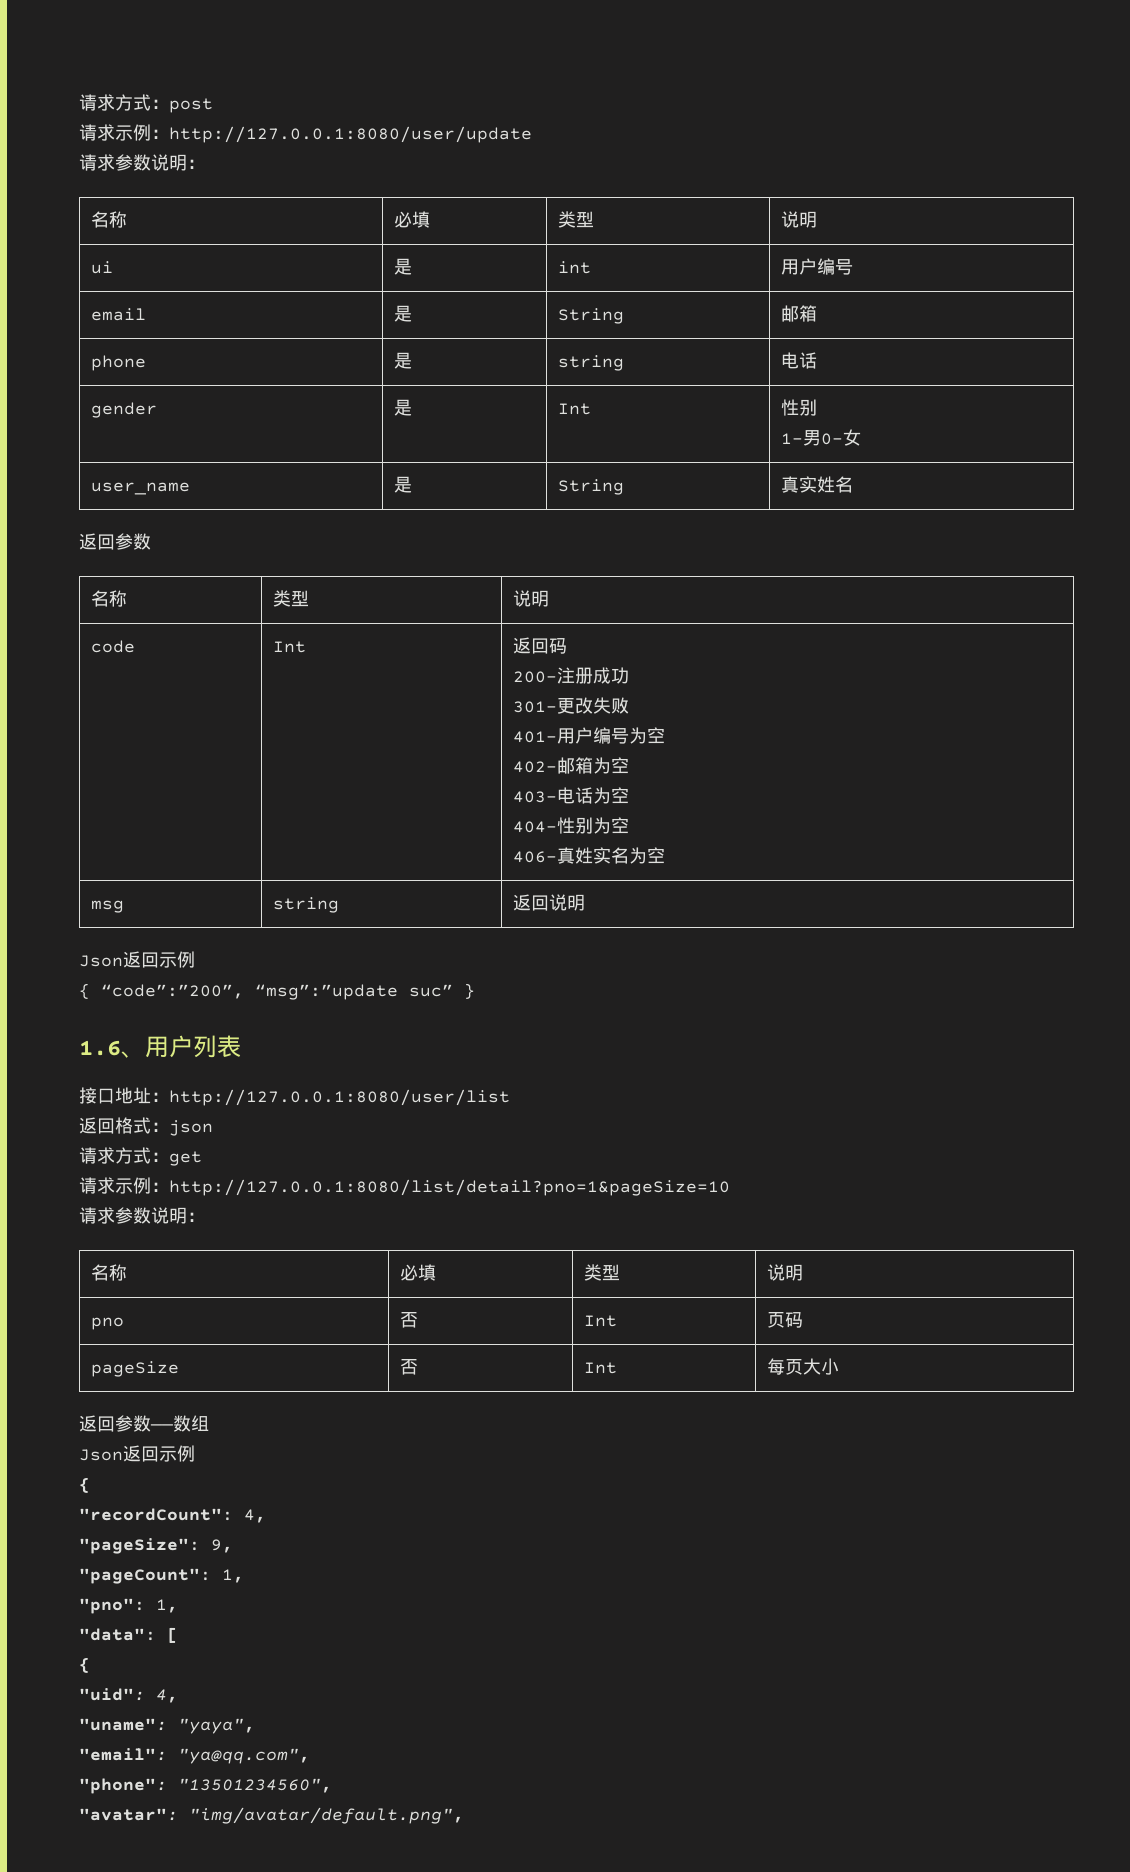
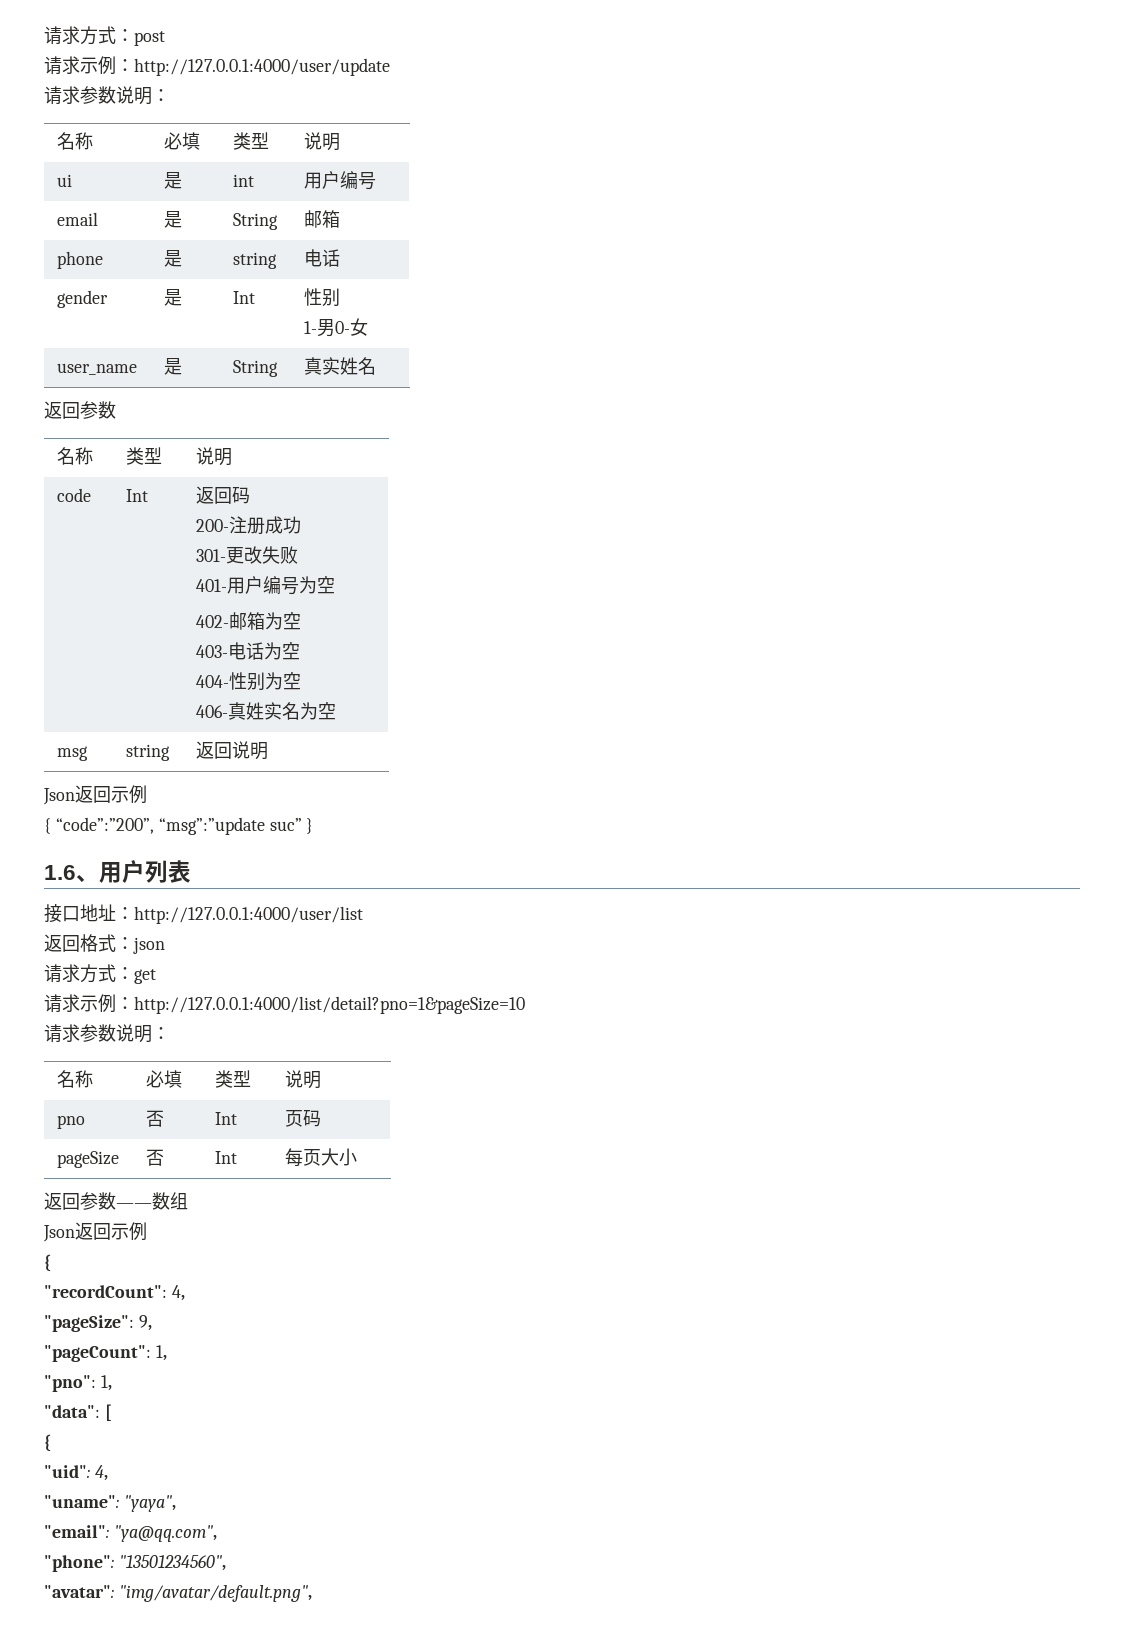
[169,126,532,143] http://127.0.0.1:8080/user/update -> [134,58,390,76] http://127.0.0.1:4000/user/update
[169,1089,510,1106] http://127.0.0.1:8080/user/list -> [134,906,363,924] http://127.0.0.1:4000/user/list
[169,1179,730,1196] http://127.0.0.1:8080/list/detail?pno=1&pageSize=10 -> [134,996,525,1014] http://127.0.0.1:4000/list/detail?pno=1&pageSize=10

